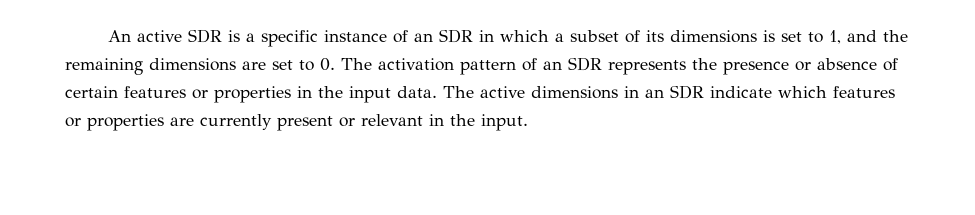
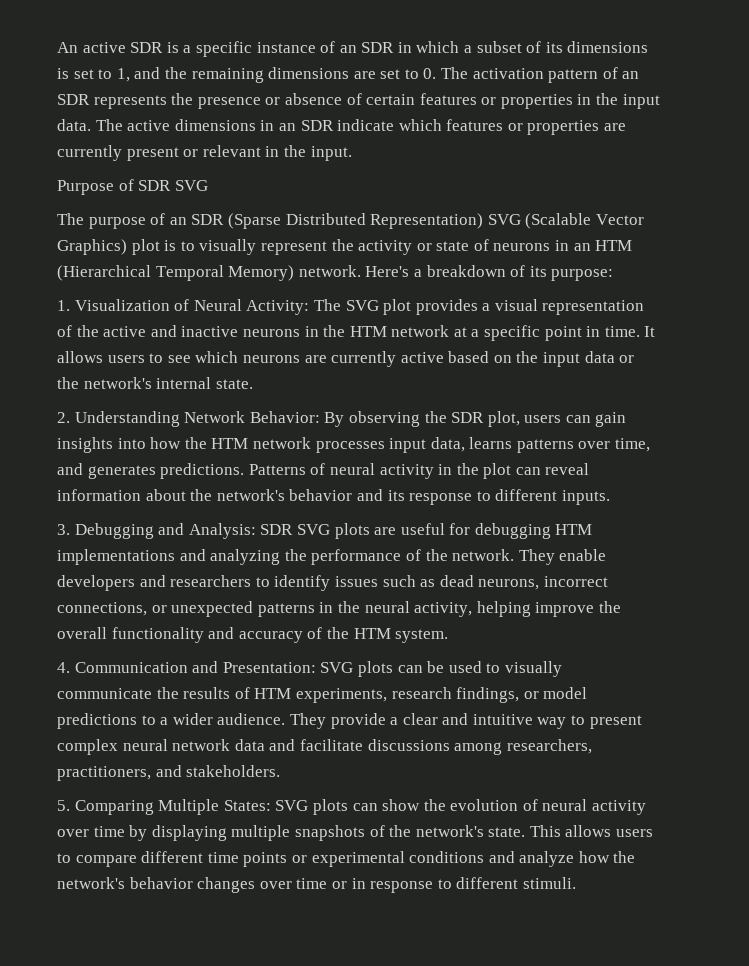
(528, 122) none -> [57,179,208,195] [57,213,644,229] [57,239,633,255] [57,265,614,281] [57,299,645,315] [57,325,656,341] [57,351,635,367] [57,377,253,389] [57,411,627,427] [57,437,651,453] [57,463,590,479] [57,489,610,505] [57,523,593,539] [57,549,607,565] [57,575,608,591] [57,601,621,617] [57,627,449,643] [57,661,562,677] [57,687,588,703] [57,713,642,729] [57,739,592,755] [57,765,281,781] [57,799,647,815] [57,825,654,841] [57,851,636,867] [57,877,576,893] // Purpose of SDR SVG // The purpose of an SDR (Sparse Distributed Representation) SVG (Scalable Vector Graphics) plot is to visually represent the activity or state of neurons in an HTM (Hierarchical Temporal Memory) network. Here's a breakdown of its purpose: // 1. Visualization of Neural Activity: The SVG plot provides a visual representation of the active and inactive neurons in the HTM network at a specific point in time. It allows users to see which neurons are currently active based on the input data or the network's internal state. // 2. Understanding Network Behavior: By observing the SDR plot, users can gain insights into how the HTM network processes input data, learns patterns over time, and generates predictions. Patterns of neural activity in the plot can reveal information about the network's behavior and its response to different inputs. // 3. Debugging and Analysis: SDR SVG plots are useful for debugging HTM implementations and analyzing the performance of the network. They enable developers and researchers to identify issues such as dead neurons, incorrect connections, or unexpected patterns in the neural activity, helping improve the overall functionality and accuracy of the HTM system. // 4. Communication and Presentation: SVG plots can be used to visually communicate the results of HTM experiments, research findings, or model predictions to a wider audience. They provide a clear and intuitive way to present complex neural network data and facilitate discussions among researchers, practitioners, and stakeholders. // 5. Comparing Multiple States: SVG plots can show the evolution of neural activity over time by displaying multiple snapshots of the network's state. This allows users to compare different time points or experimental conditions and analyze how the network's behavior changes over time or in response to different stimuli.

